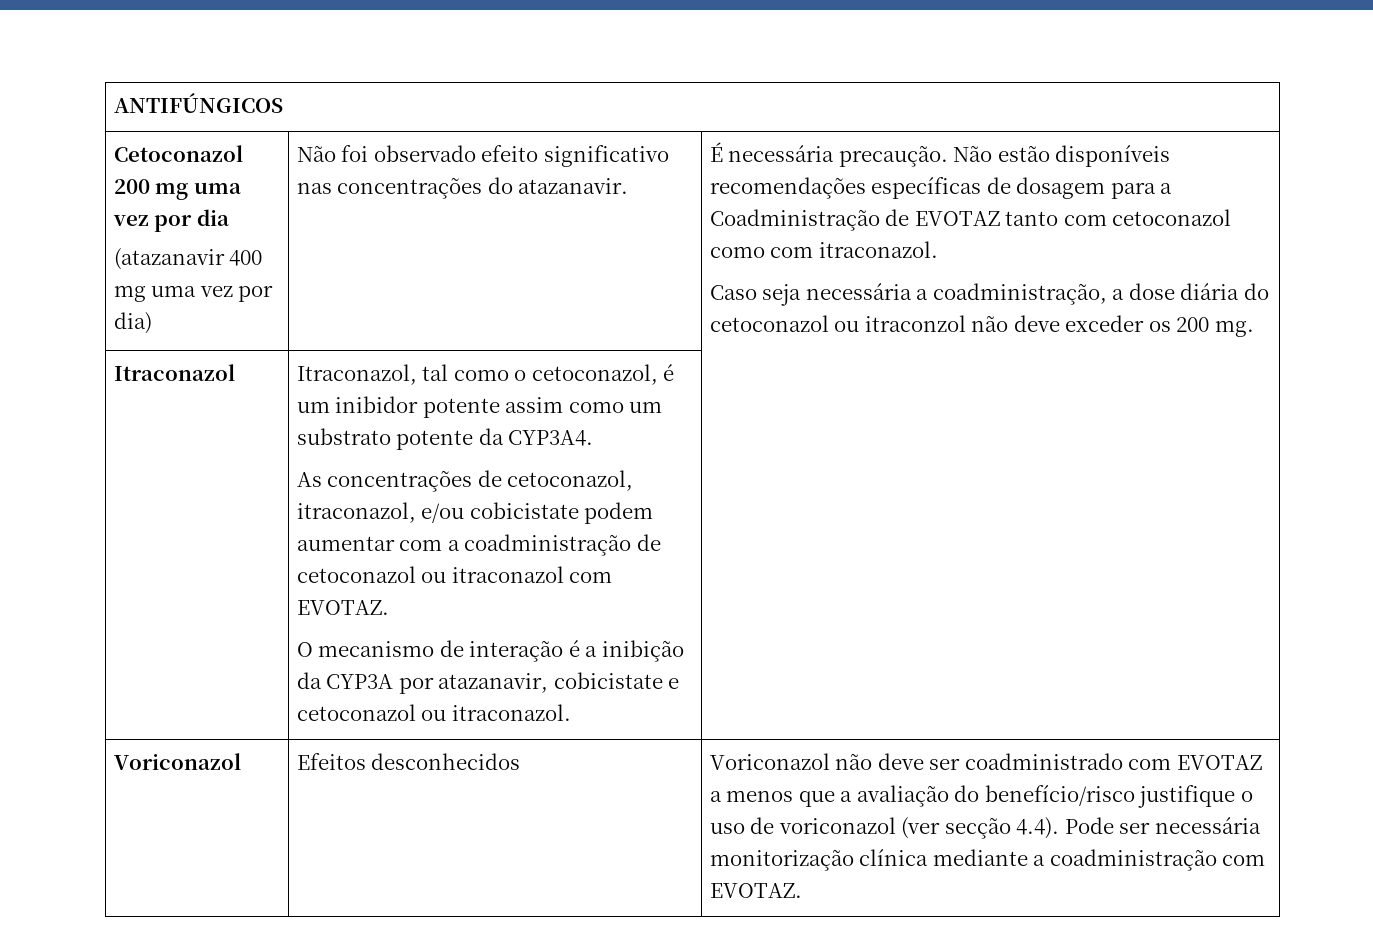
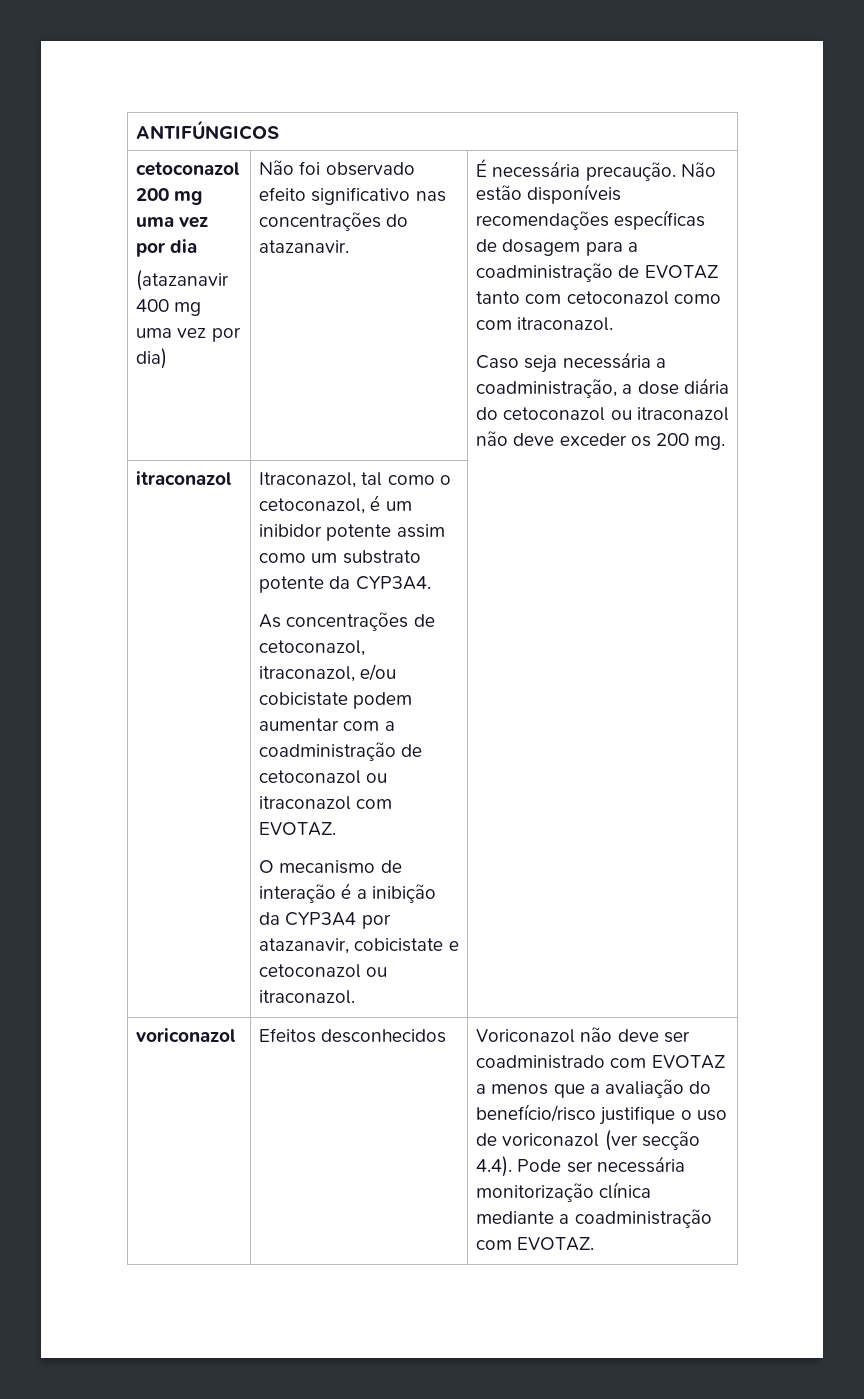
[113,145,243,162] Cetoconazol -> [136,162,241,176] cetoconazol
[709,209,880,231] Coadministração -> [476,263,614,282] coadministração
[864,315,966,332] itraconzol -> [636,407,729,421] itraconazol
[113,364,235,381] Itraconazol -> [136,471,233,485] itraconazol
[326,674,394,689] CYP3A -> [285,912,357,926] CYP3A4
[113,753,241,770] Voriconazol -> [136,1028,237,1042] voriconazol

